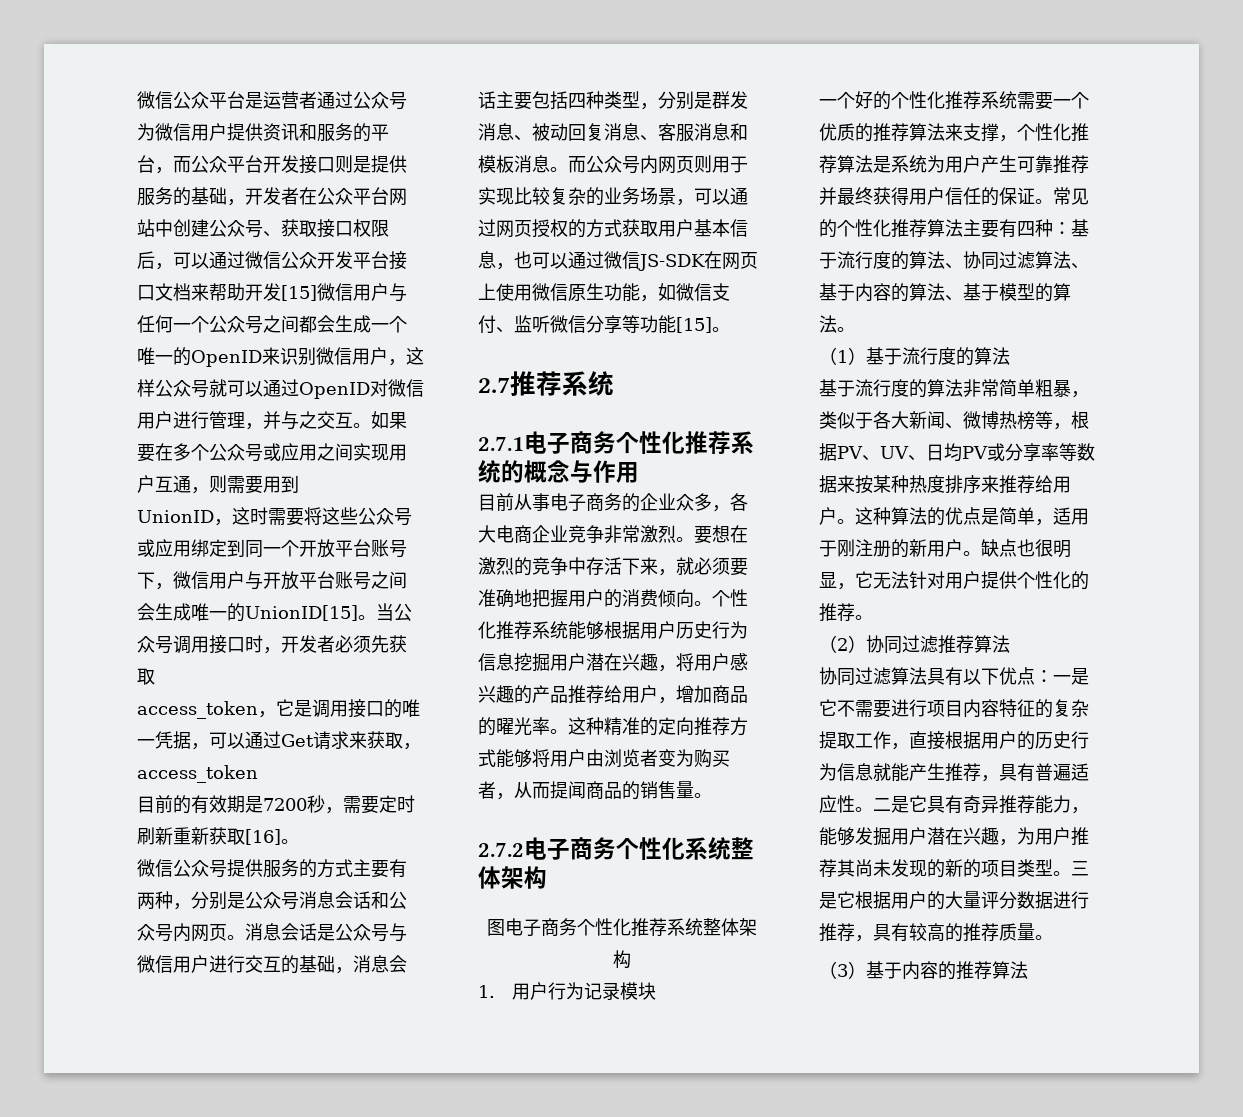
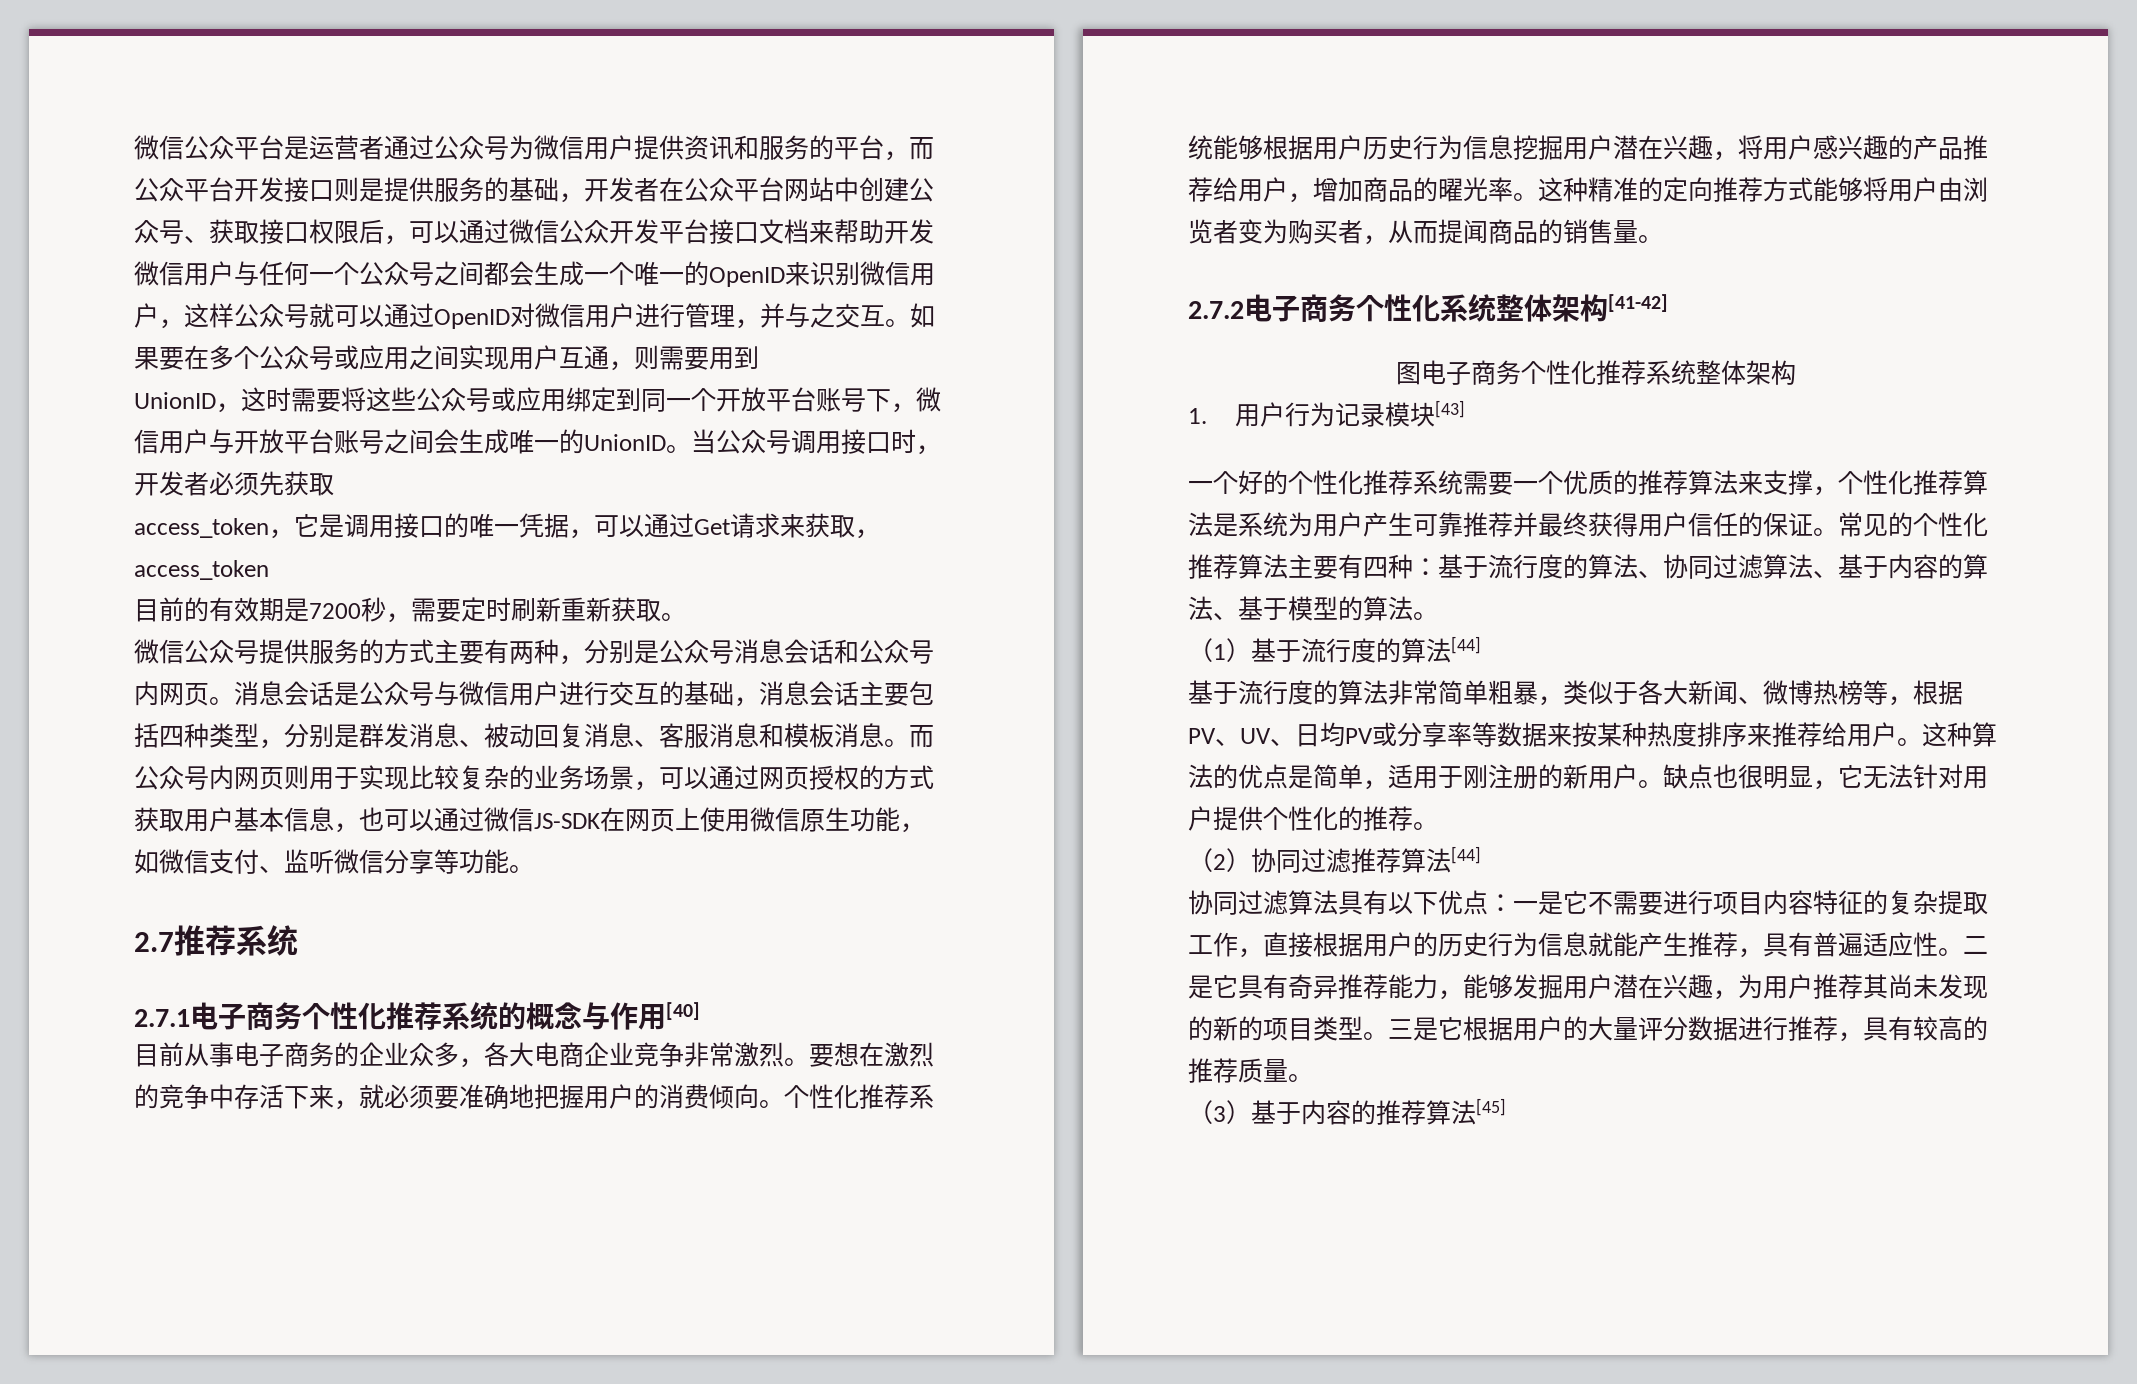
[281,285,317,301] [15] -> (934, 231) none
[245,605,358,621] UnionID[15] -> [584,434,666,451] UnionID
[245,829,281,845] [16] -> (661, 610) none
[676,317,712,333] [15] -> (509, 861) none
(639, 472) none -> [666,1002,700,1020] [40]
(547, 877) none -> [1608,294,1668,312] [41-42]
(657, 991) none -> [1434,400,1465,418] [43]
(1010, 356) none -> [1451,636,1481,654] [44]
(1010, 644) none -> [1451,846,1481,864] [44]
(1028, 970) none -> [1476,1098,1506,1116] [45]

